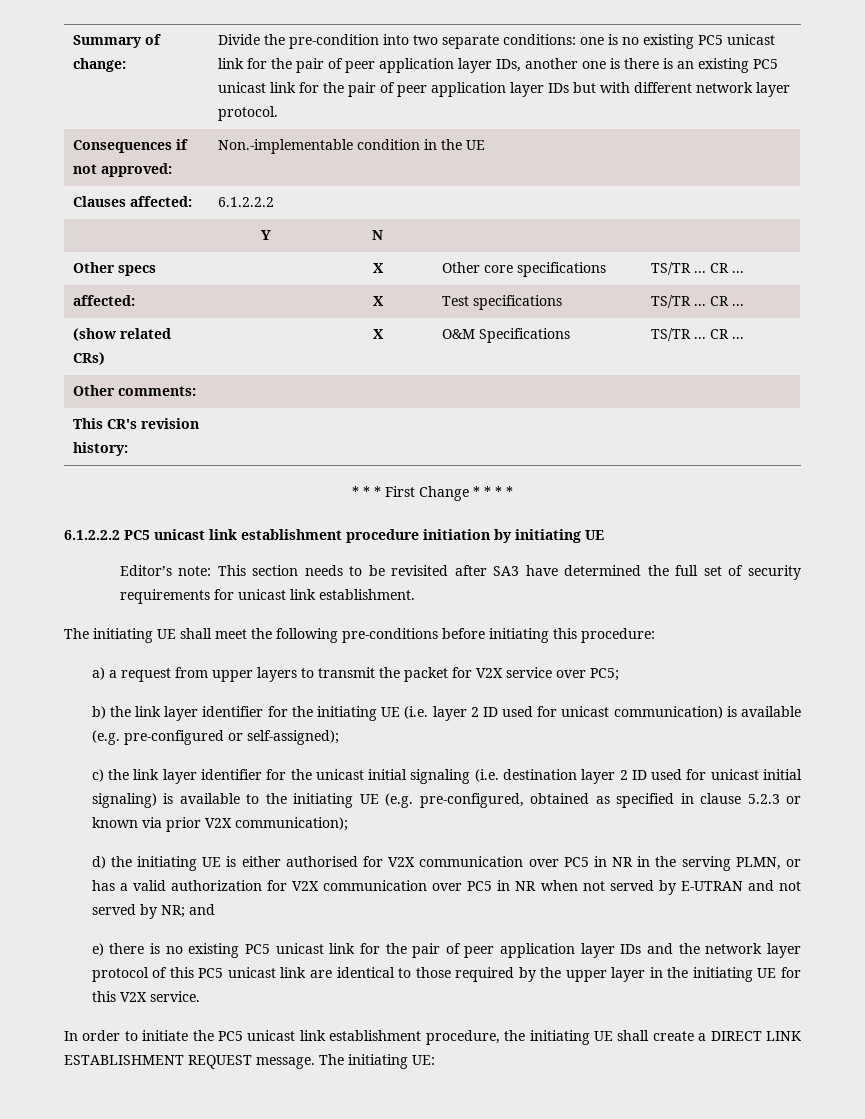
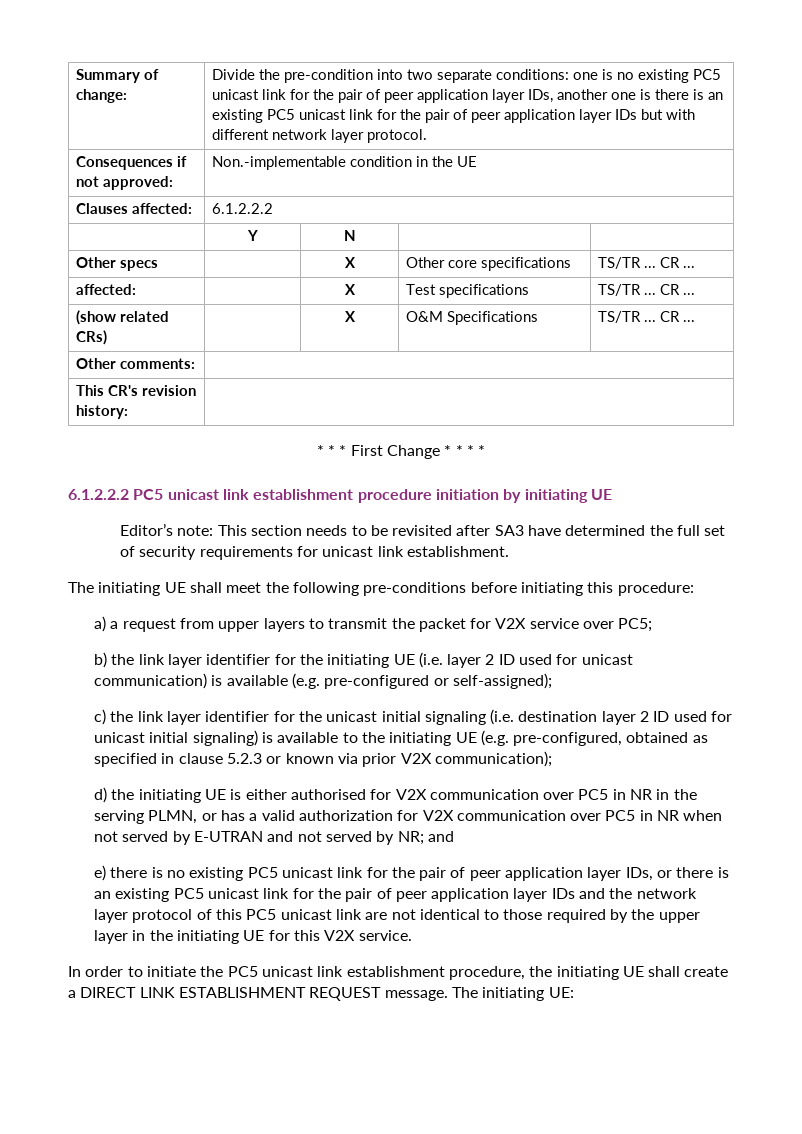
(615, 950) none -> [625,867,729,881] [93,888,548,902] IDs, or there is an existing PC5 unicast link for the pair of peer application layer
(332, 974) none -> [391,909,416,920] not

